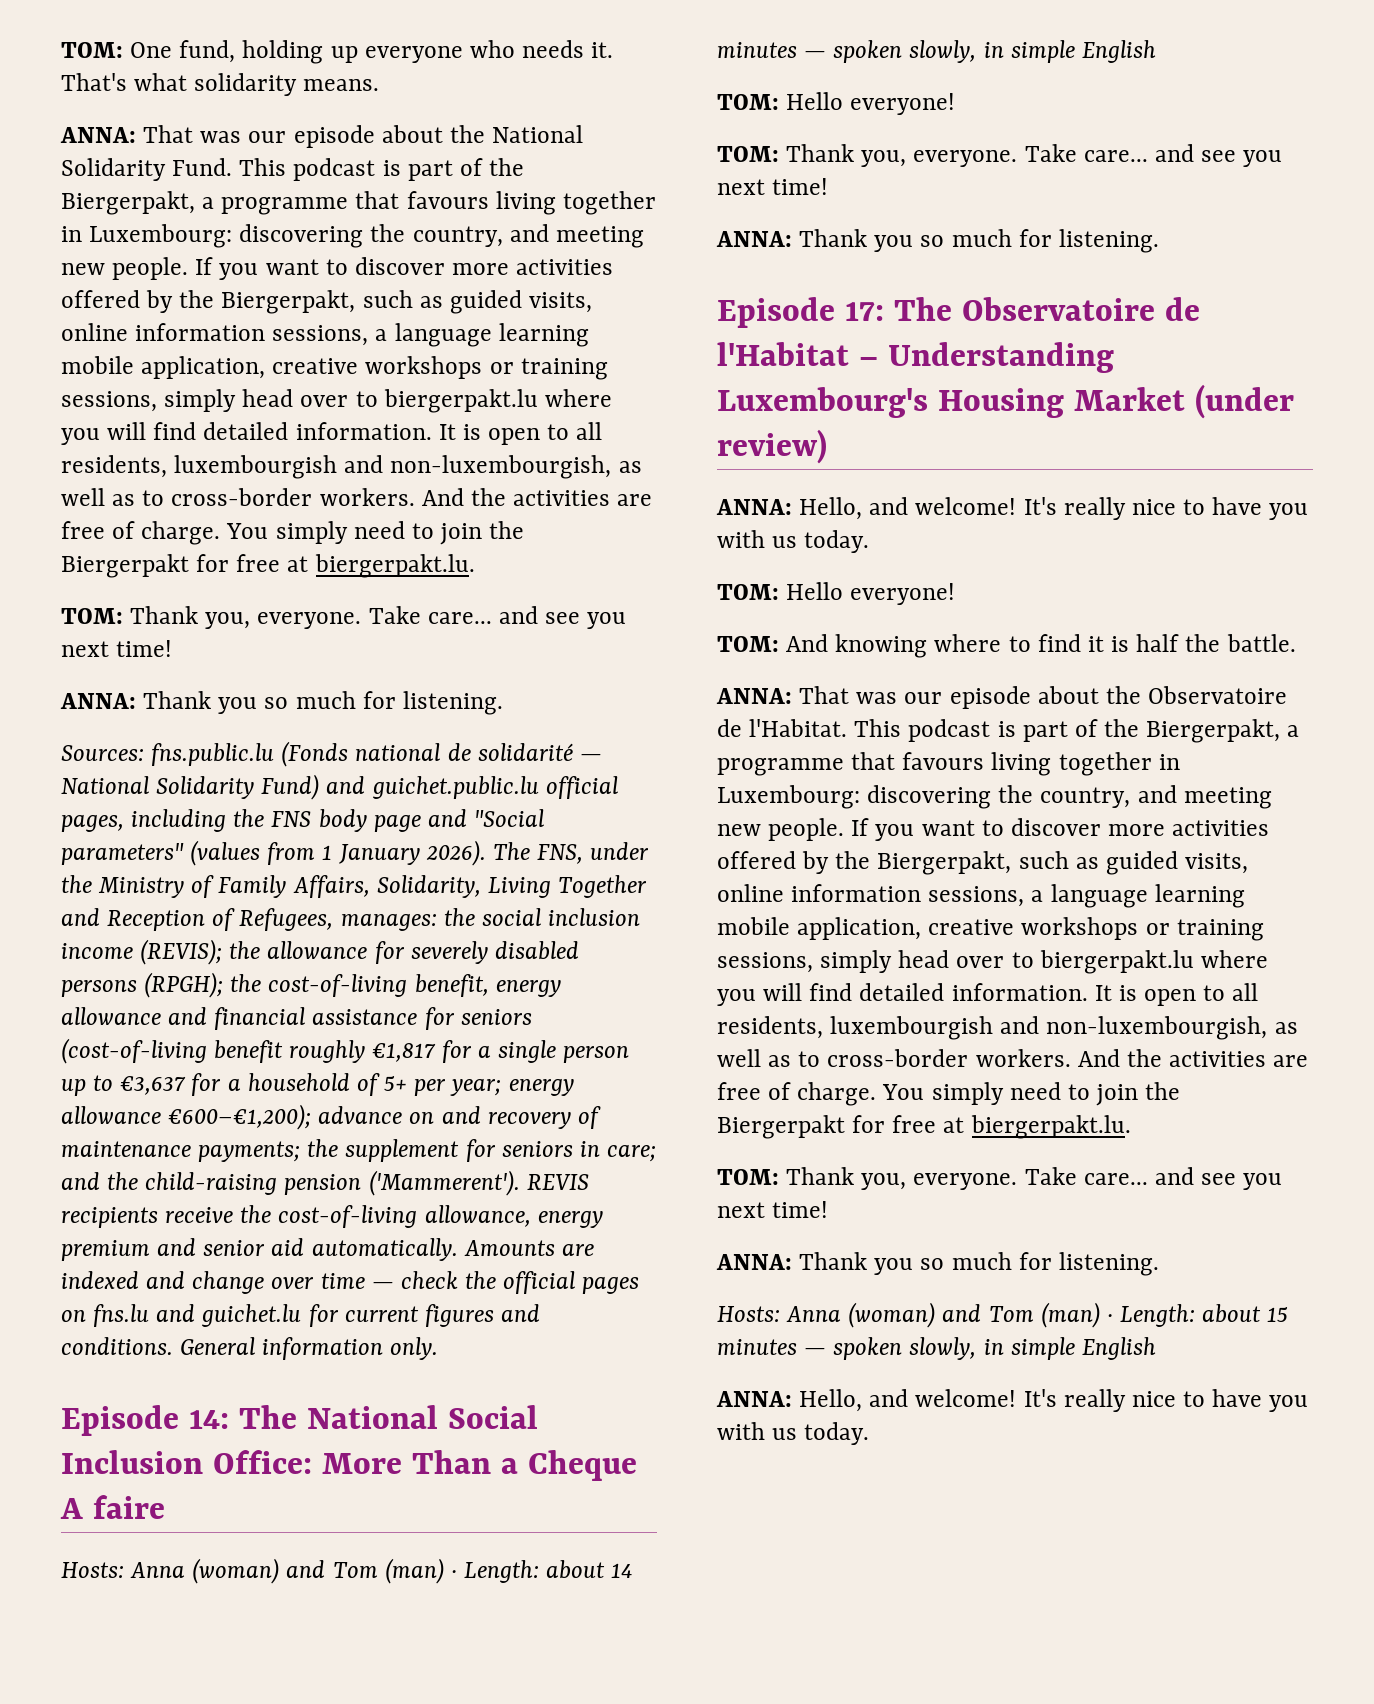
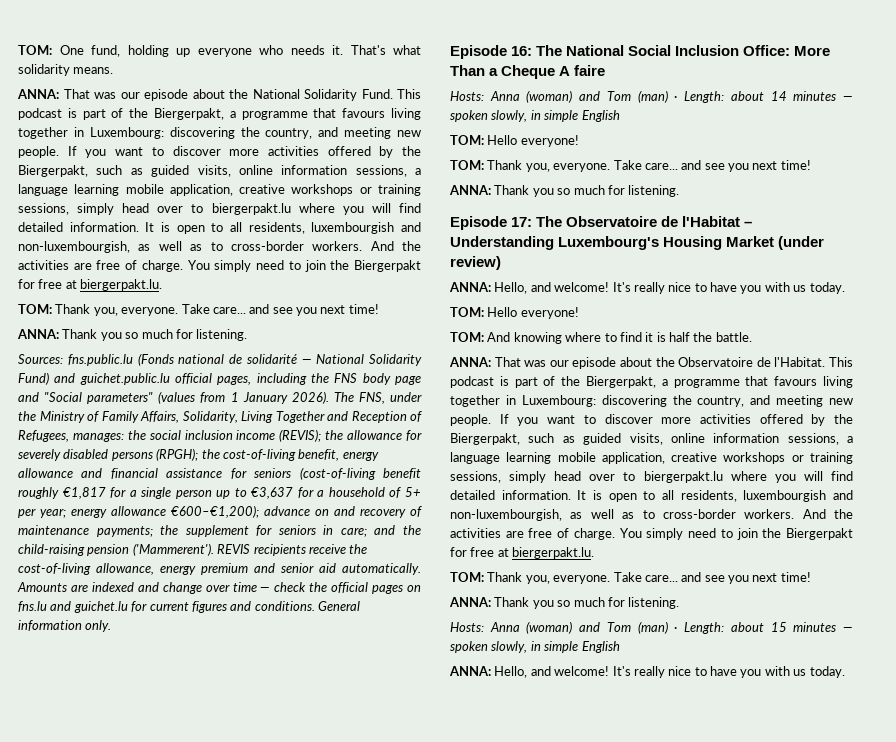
[188,1410,229,1429] 14: -> [511,46,533,56] 16:

